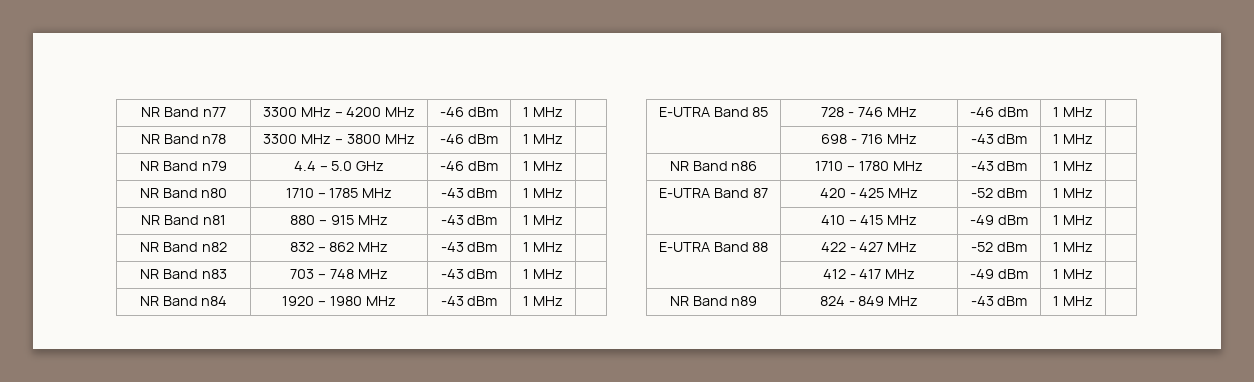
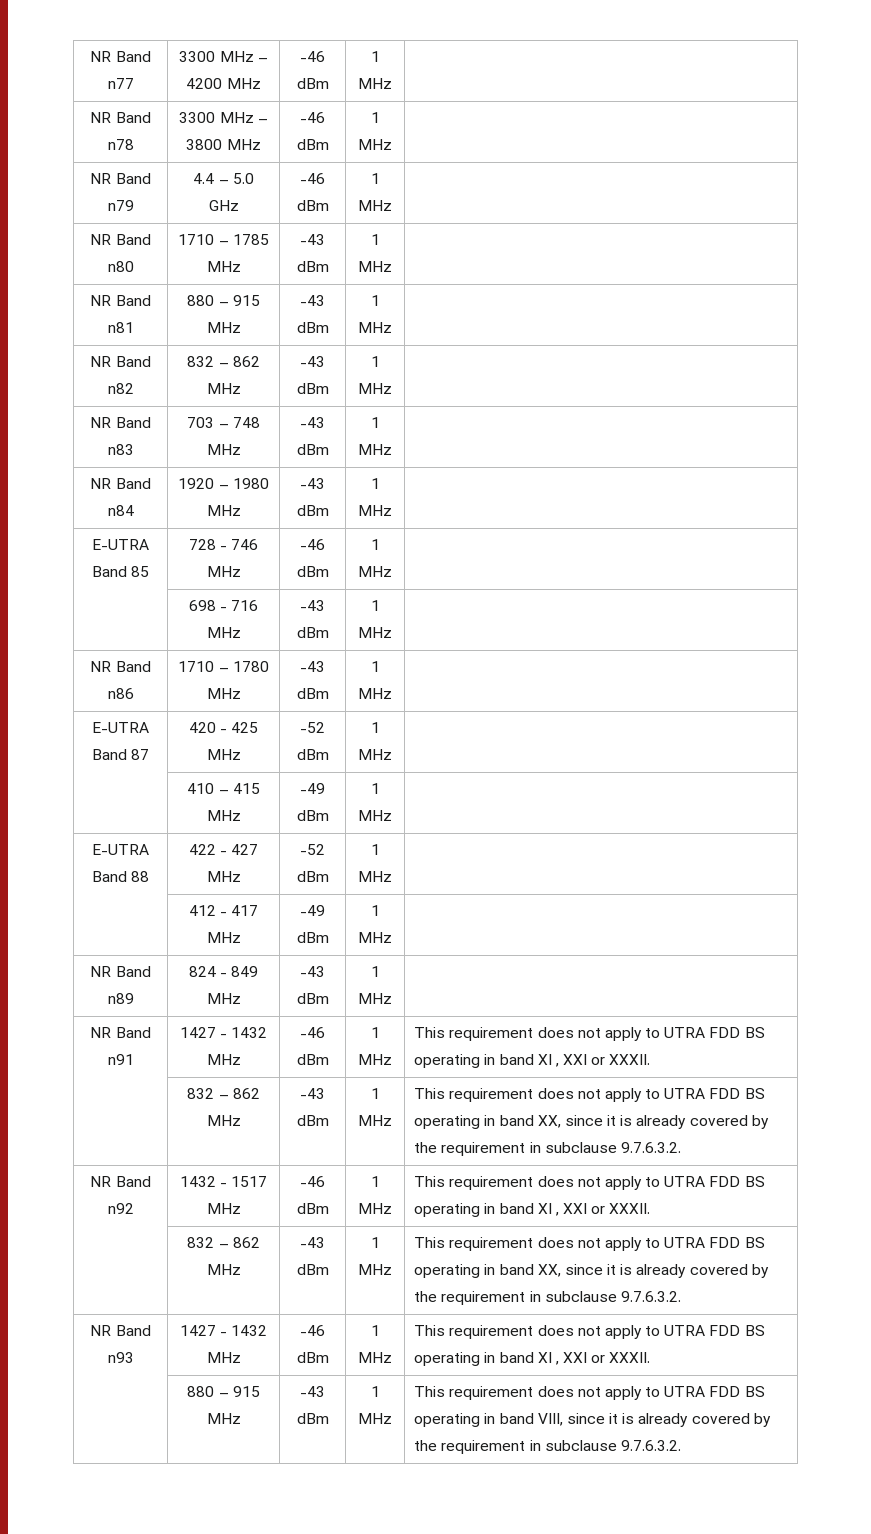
(1093, 301) none -> [90,1027,151,1038] [107,1054,134,1065] [179,1027,268,1038] [206,1054,241,1065] [300,1027,325,1038] [296,1054,329,1065] [370,1027,380,1038] [358,1054,392,1065] [414,1027,765,1041] [414,1054,651,1068] [187,1088,260,1099] [206,1115,241,1126] [300,1088,325,1099] [296,1115,329,1126] [370,1088,380,1099] [358,1115,392,1126] [414,1088,765,1102] [414,1115,769,1129] [414,1142,681,1156] [90,1176,151,1187] [107,1203,134,1214] [179,1176,268,1187] [206,1203,241,1214] [300,1176,325,1187] [296,1203,329,1214] [370,1176,380,1187] [358,1203,392,1214] [414,1176,765,1190] [414,1203,651,1217] [187,1237,260,1248] [206,1264,241,1275] [300,1237,325,1248] [296,1264,329,1275] [370,1237,380,1248] [358,1264,392,1275] [414,1237,765,1251] [414,1264,769,1278] [414,1291,681,1305] [90,1325,151,1336] [107,1352,134,1363] [179,1325,268,1336] [206,1352,241,1363] [300,1325,325,1336] [296,1352,329,1363] [370,1325,380,1336] [358,1352,392,1363] [414,1325,765,1339] [414,1352,651,1366] [187,1386,260,1397] [206,1413,241,1424] [300,1386,325,1397] [296,1413,329,1424] [370,1386,380,1397] [358,1413,392,1424] [414,1386,765,1400] [414,1413,771,1427] [414,1440,681,1454] // NR Band n91 | 1427 - 1432 MHz | -46 dBm | 1 MHz | This requirement does not apply to UTRA FDD BS operating in band XI , XXI or XXXII. // | 832 – 862 MHz | -43 dBm | 1 MHz | This requirement does not apply to UTRA FDD BS operating in band XX, since it is already covered by the requirement in subclause 9.7.6.3.2. // NR Band n92 | 1432 - 1517 MHz | -46 dBm | 1 MHz | This requirement does not apply to UTRA FDD BS operating in band XI , XXI or XXXII. // | 832 – 862 MHz | -43 dBm | 1 MHz | This requirement does not apply to UTRA FDD BS operating in band XX, since it is already covered by the requirement in subclause 9.7.6.3.2. // NR Band n93 | 1427 - 1432 MHz | -46 dBm | 1 MHz | This requirement does not apply to UTRA FDD BS operating in band XI , XXI or XXXII. // | 880 – 915 MHz | -43 dBm | 1 MHz | This requirement does not apply to UTRA FDD BS operating in band VIII, since it is already covered by the requirement in subclause 9.7.6.3.2.

